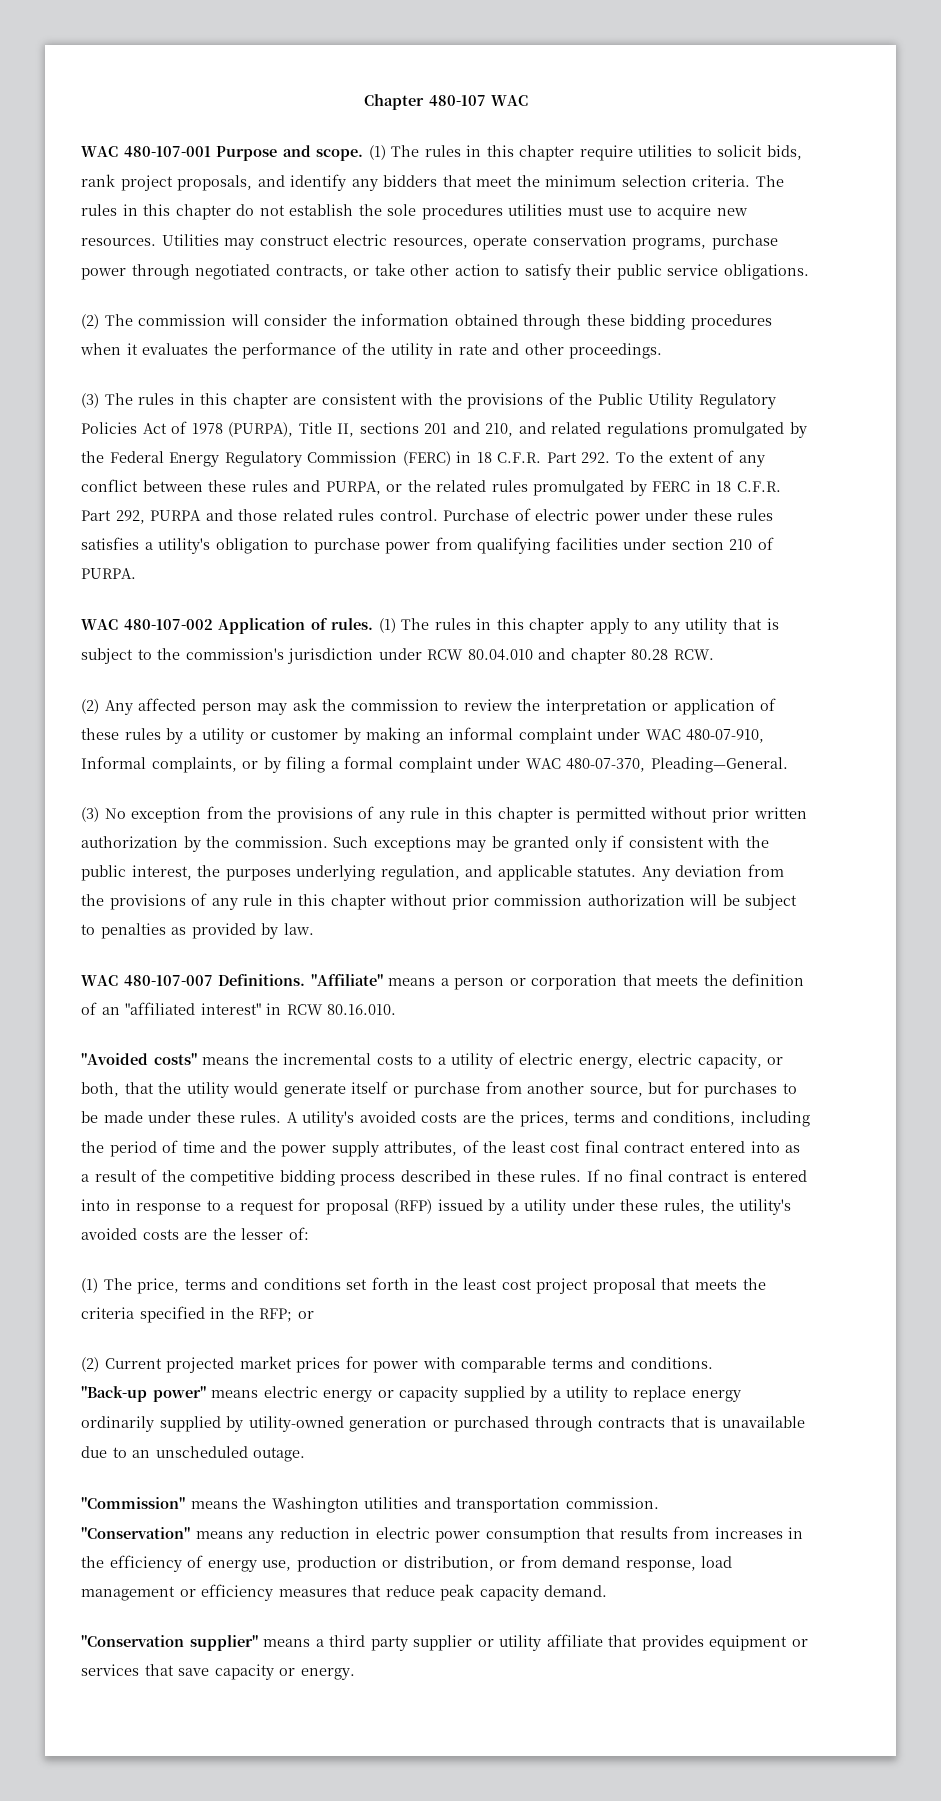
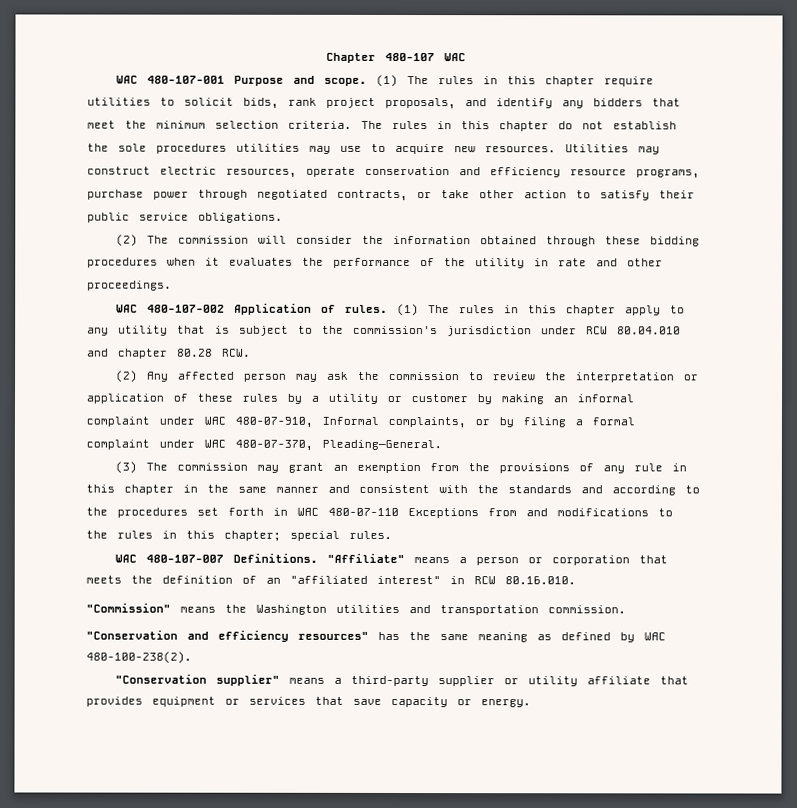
[567,205,604,216] must -> [309,145,331,154] may
(627, 240) none -> [459,167,627,178] and efficiency resource
[81,392,777,409] [81,421,808,438] [81,450,766,467] [81,479,782,496] [81,508,774,525] [81,537,774,554] [81,568,136,579] // (3) The rules in this chapter are consistent with the provisions of the Public Utility Regulatory Policies Act of 1978 (PURPA), Title II, sections 201 and 210, and related regulations promulgated by the Federal Energy Regulatory Commission (FERC) in 18 C.F.R. Part 292. To the extent of any conflict between these rules and PURPA, or the related rules promulgated by FERC in 18 C.F.R. Part 292, PURPA and those related rules control. Purchase of electric power under these rules satisfies a utility's obligation to purchase power from qualifying facilities under section 210 of PURPA. -> (172, 285) none
[104,806,807,823] [81,835,769,852] [81,864,784,881] [81,893,798,910] [81,923,314,939] No exception from the provisions of any rule in this chapter is permitted without prior written authorization by the commission. Such exceptions may be granted only if consistent with the public interest, the purposes underlying regulation, and applicable statutes. Any deviation from the provisions of any rule in this chapter without prior commission authorization will be subject to penalties as provided by law. -> [146,462,688,474] [86,484,700,496] [86,507,673,519] [86,530,392,541] The commission may grant an exemption from the provisions of any rule in this chapter in the same manner and consistent with the standards and according to the procedures set forth in WAC 480-07-110 Exceptions from and modifications to the rules in this chapter; special rules.
[81,1052,784,1069] [81,1081,798,1098] [81,1111,811,1127] [81,1140,801,1157] [81,1169,807,1186] [81,1198,792,1215] [81,1227,309,1240] [81,1277,766,1294] [81,1306,314,1323] [81,1356,713,1373] [81,1386,741,1402] [81,1416,805,1432] [81,1446,306,1462] // "Avoided costs" means the incremental costs to a utility of electric energy, electric capacity, or both, that the utility would generate itself or purchase from another source, but for purchases to be made under these rules. A utility's avoided costs are the prices, terms and conditions, including the period of time and the power supply attributes, of the least cost final contract entered into as a result of the competitive bidding process described in these rules. If no final contract is entered into in response to a request for proposal (RFP) issued by a utility under these rules, the utility's avoided costs are the lesser of: // (1) The price, terms and conditions set forth in the least cost project proposal that meets the criteria specified in the RFP; or // (2) Current projected market prices for power with comparable terms and conditions. // "Back-up power" means electric energy or capacity supplied by a utility to replace energy ordinarily supplied by utility-owned generation or purchased through contracts that is unavailable due to an unscheduled outage. -> (576, 580) none
[81,1526,804,1543] [81,1555,733,1572] [81,1584,608,1601] "Conservation" means any reduction in electric power consumption that results from increases in the efficiency of energy use, production or distribution, or from demand response, load management or efficiency measures that reduce peak capacity demand. -> [86,629,666,643] [86,651,192,664] "Conservation and efficiency resources" has the same meaning as defined by WAC 480-100-238(2).
[329,1635,408,1651] third party -> [351,675,430,687] third-party

